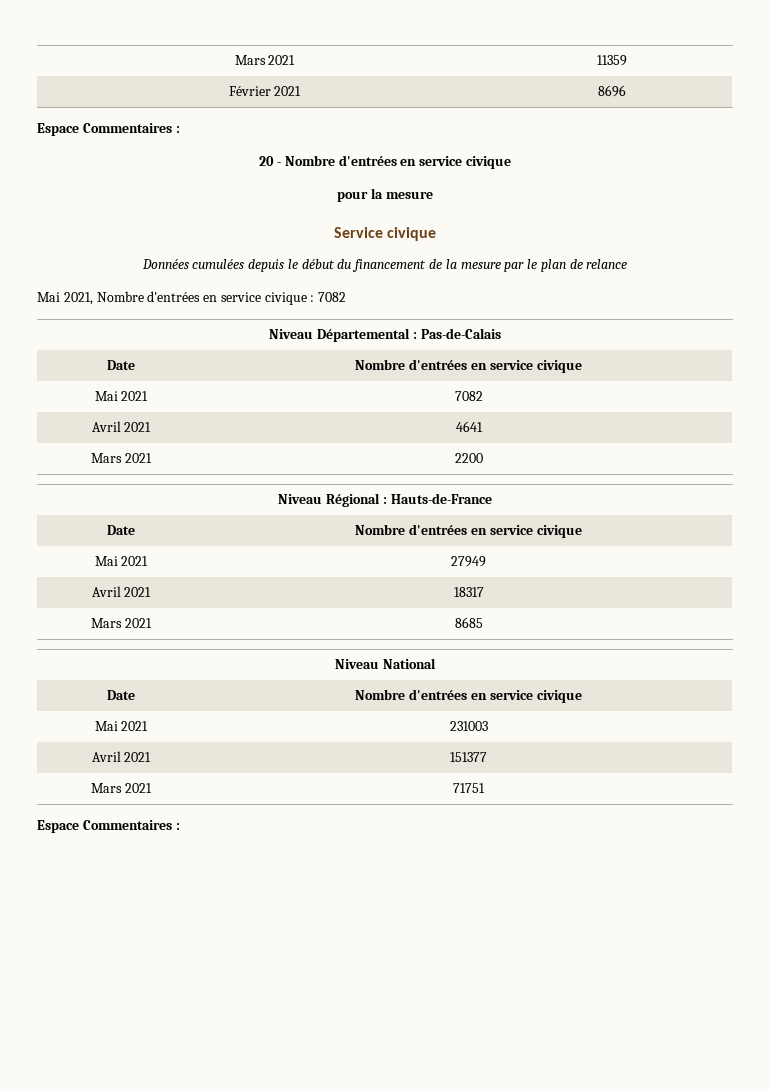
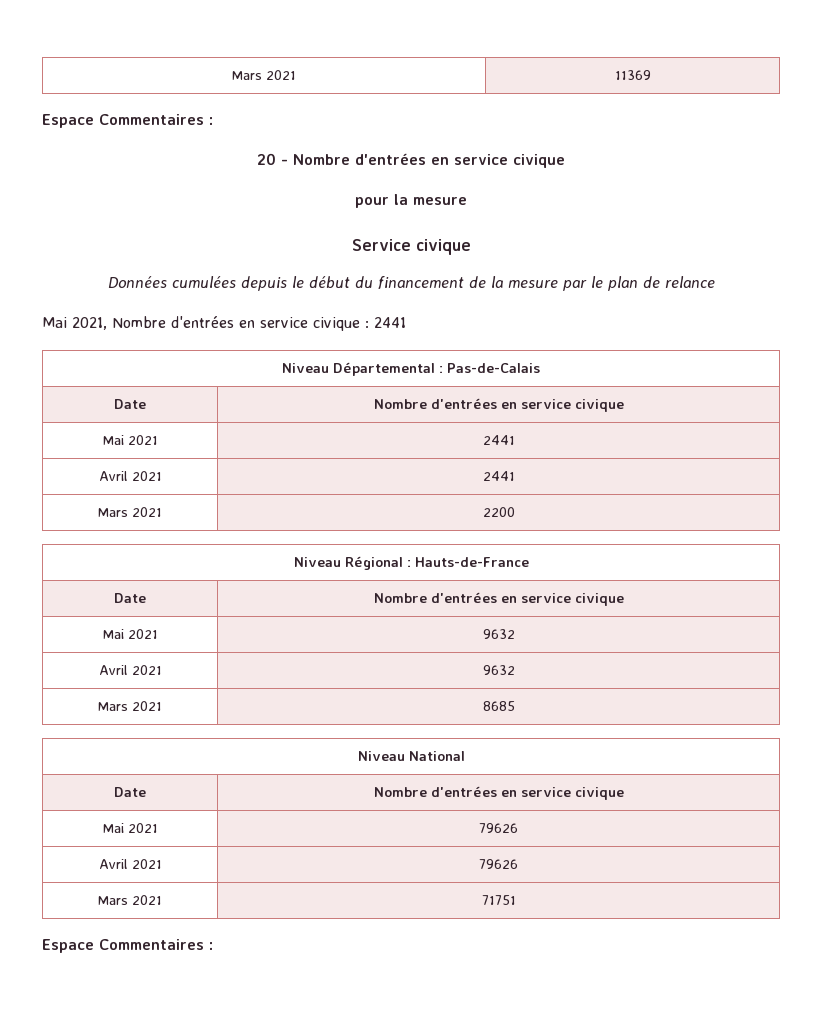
[234,55,296,65] [597,55,627,66] [228,86,302,96] [598,85,626,97] Mars 2021 | 11359 // Février 2021 | 8696 -> [232,70,296,80] [614,70,651,80] Mars 2021 | 11369
[318,292,347,302] 7082 -> [374,317,406,328] 2441
[454,391,483,401] [91,421,152,432] [455,421,483,432] 7082 // Avril 2021 | 4641 -> [482,435,515,445] [98,471,162,481] [482,471,515,481] 2441 // Avril 2021 | 2441
[450,556,486,567] [91,586,152,597] [453,587,484,597] 27949 // Avril 2021 | 18317 -> [482,629,515,639] [98,665,162,675] [482,665,515,675] 9632 // Avril 2021 | 9632
[449,721,488,731] [91,751,152,762] [449,752,487,762] 231003 // Avril 2021 | 151377 -> [479,823,518,833] [98,859,162,869] [479,859,518,869] 79626 // Avril 2021 | 79626

